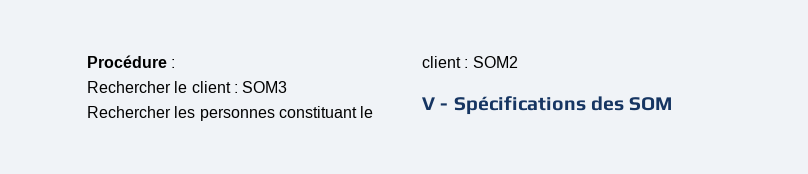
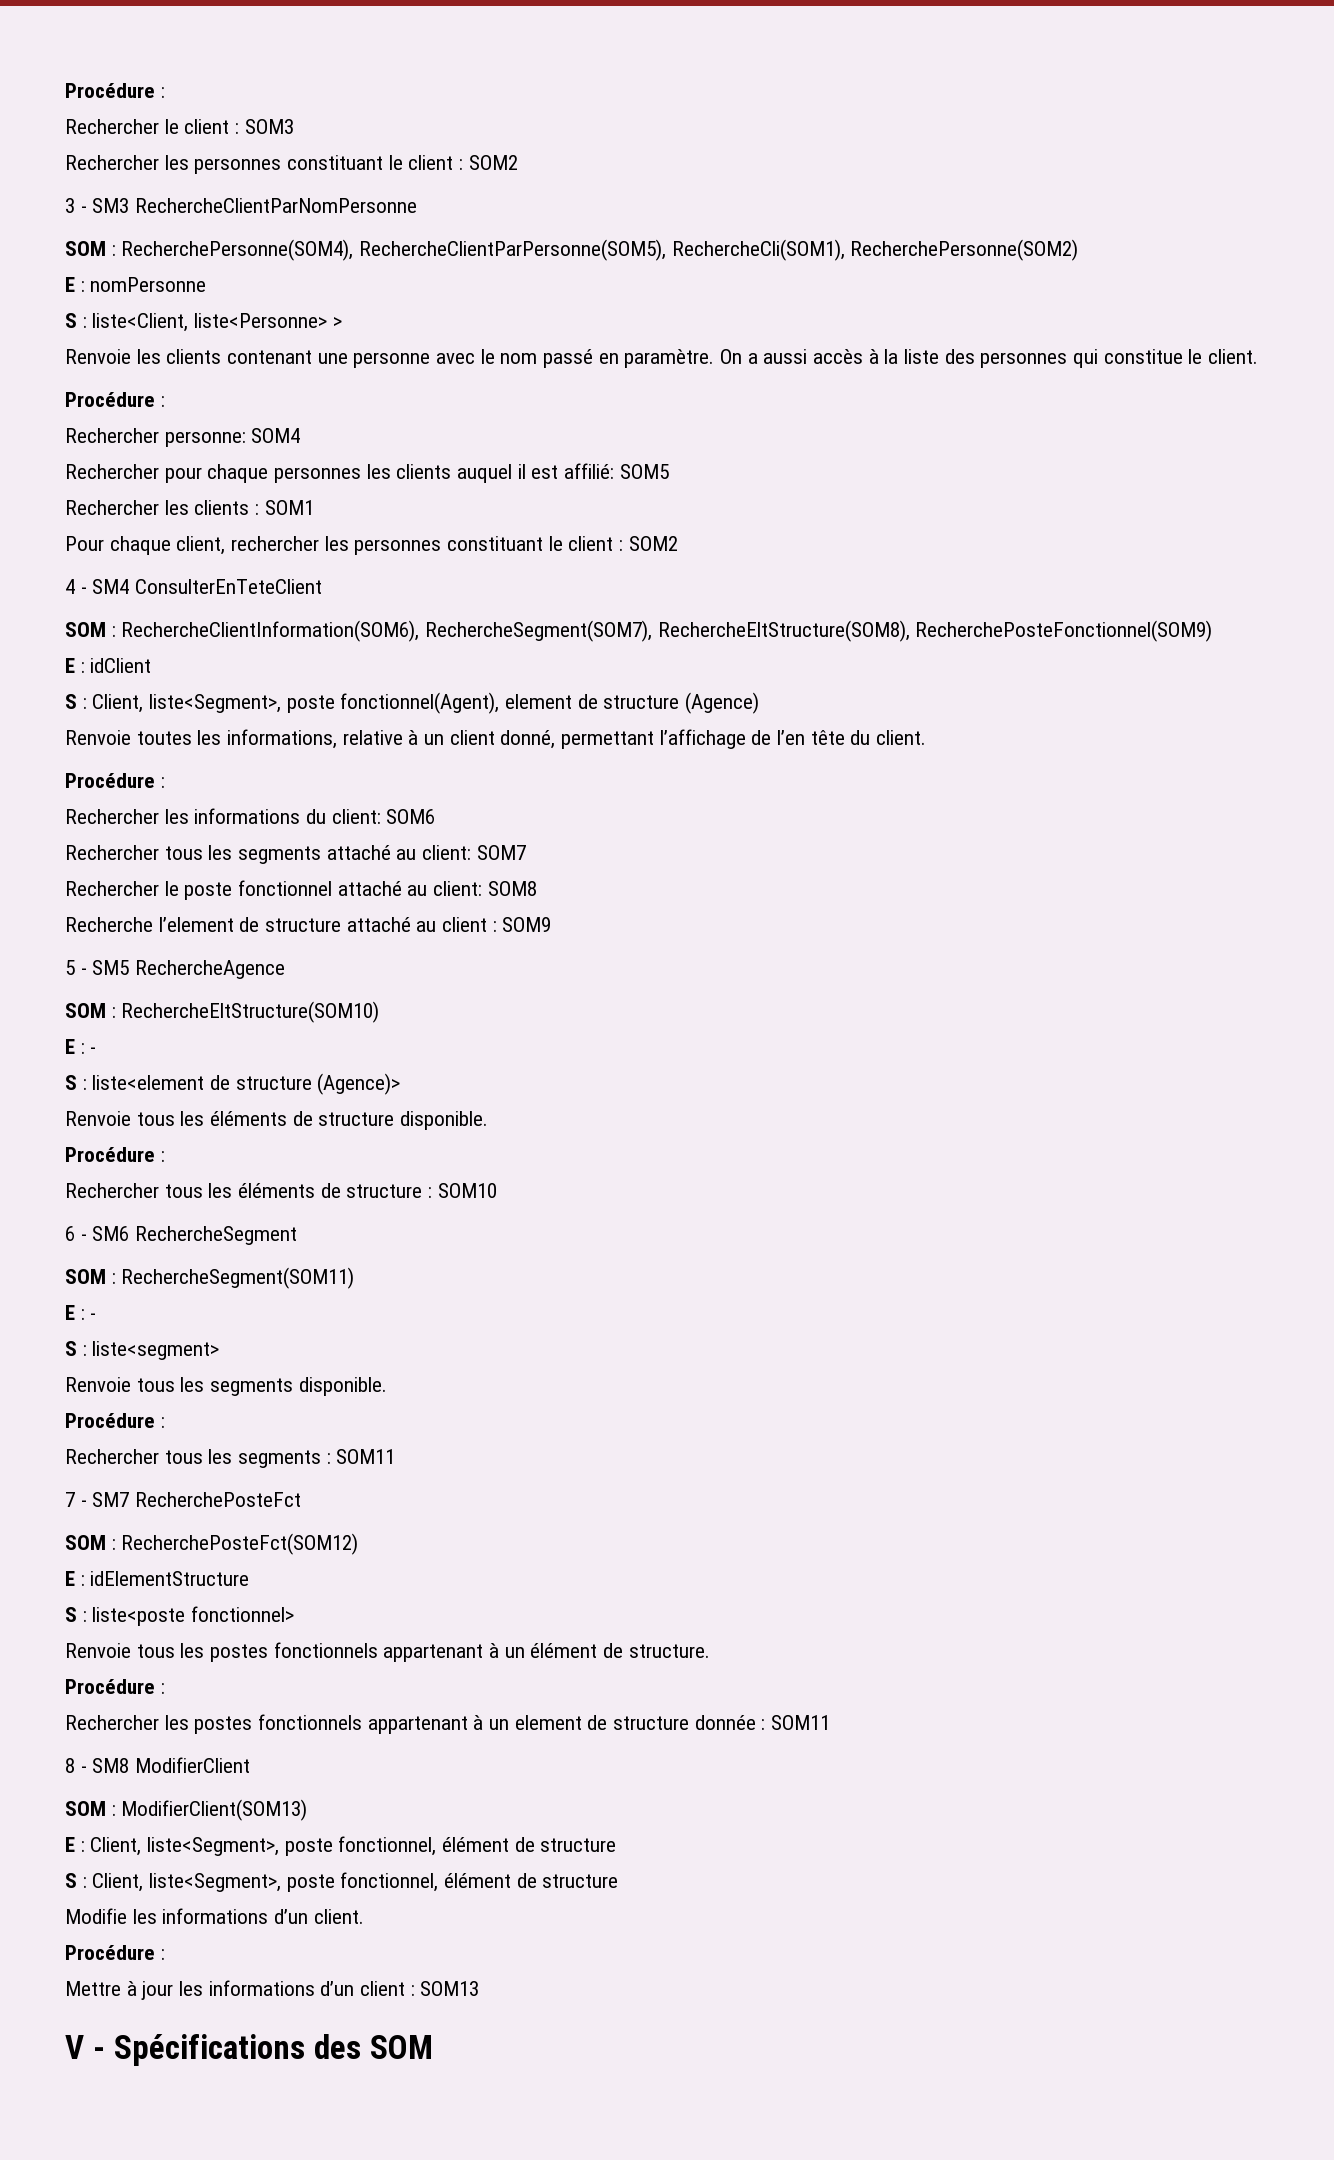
(518, 62) none -> [65,198,418,213] [65,239,1079,261] [65,277,207,292] [65,313,342,332] [65,349,1259,368] [65,392,165,407] [65,428,301,447] [65,463,669,483] [65,500,314,515] [65,536,678,555] [65,579,323,594] [65,620,1213,642] [65,658,152,673] [65,692,760,714] [65,729,927,749] [65,773,165,788] [65,808,436,824] [65,845,526,864] [65,880,537,900] [65,917,552,932] [65,960,286,979] [65,1001,380,1023] [65,1039,97,1054] [65,1073,401,1095] [65,1111,489,1130] [65,1147,165,1162] [65,1183,497,1198] [65,1226,298,1245] [65,1267,355,1289] [65,1305,97,1320] [65,1341,220,1360] [65,1377,387,1396] [65,1413,165,1428] [65,1449,396,1468] [65,1492,302,1507] [65,1533,359,1555] [65,1571,250,1586] [65,1606,295,1626] [65,1642,710,1662] [65,1679,165,1694] [65,1714,831,1734] [65,1757,251,1773] [65,1799,308,1821] [65,1836,617,1856] [65,1872,619,1892] [65,1908,364,1924] [65,1945,165,1960] [65,1980,480,2000] // 3 - SM3 RechercheClientParNomPersonne // SOM : RecherchePersonne(SOM4), RechercheClientParPersonne(SOM5), RechercheCli(SOM1), RecherchePersonne(SOM2) // E : nomPersonne // S : liste<Client, liste<Personne> > // Renvoie les clients contenant une personne avec le nom passé en paramètre. On a aussi accès à la liste des personnes qui constitue le client. // Procédure : // Rechercher personne: SOM4 // Rechercher pour chaque personnes les clients auquel il est affilié: SOM5 // Rechercher les clients : SOM1 // Pour chaque client, rechercher les personnes constituant le client : SOM2 // 4 - SM4 ConsulterEnTeteClient // SOM : RechercheClientInformation(SOM6), RechercheSegment(SOM7), RechercheEltStructure(SOM8), RecherchePosteFonctionnel(SOM9) // E : idClient // S : Client, liste<Segment>, poste fonctionnel(Agent), element de structure (Agence) // Renvoie toutes les informations, relative à un client donné, permettant l’affichage de l’en tête du client. // Procédure : // Rechercher les informations du client: SOM6 // Rechercher tous les segments attaché au client: SOM7 // Rechercher le poste fonctionnel attaché au client: SOM8 // Recherche l’element de structure attaché au client : SOM9 // 5 - SM5 RechercheAgence // SOM : RechercheEltStructure(SOM10) // E : - // S : liste<element de structure (Agence)> // Renvoie tous les éléments de structure disponible. // Procédure : // Rechercher tous les éléments de structure : SOM10 // 6 - SM6 RechercheSegment // SOM : RechercheSegment(SOM11) // E : - // S : liste<segment> // Renvoie tous les segments disponible. // Procédure : // Rechercher tous les segments : SOM11 // 7 - SM7 RecherchePosteFct // SOM : RecherchePosteFct(SOM12) // E : idElementStructure // S : liste<poste fonctionnel> // Renvoie tous les postes fonctionnels appartenant à un élément de structure. // Procédure : // Rechercher les postes fonctionnels appartenant à un element de structure donnée : SOM11 // 8 - SM8 ModifierClient // SOM : ModifierClient(SOM13) // E : Client, liste<Segment>, poste fonctionnel, élément de structure // S : Client, liste<Segment>, poste fonctionnel, élément de structure // Modifie les informations d’un client. // Procédure : // Mettre à jour les informations d’un client : SOM13

